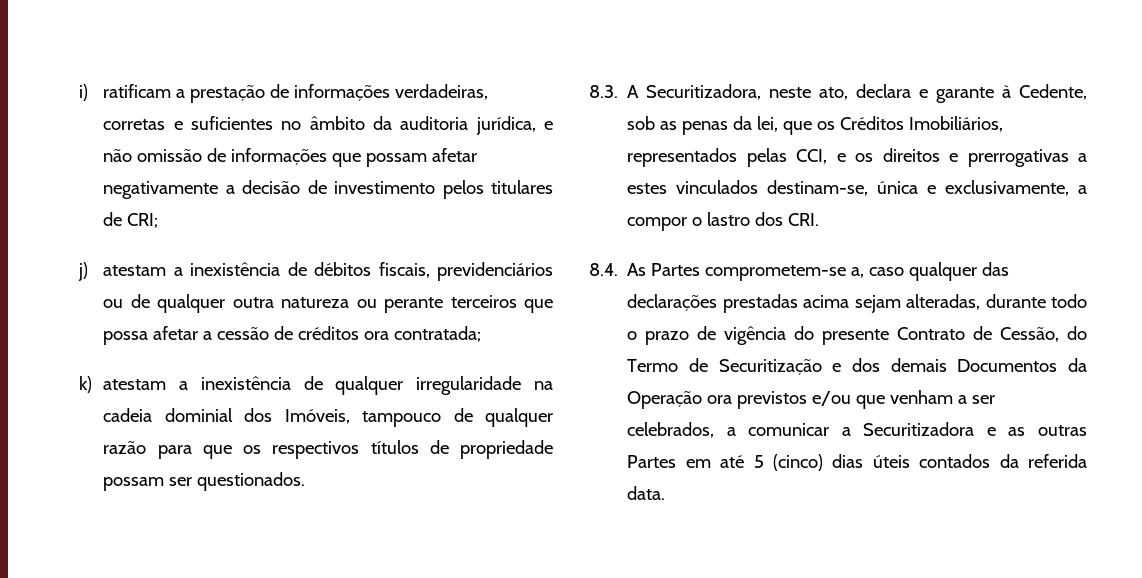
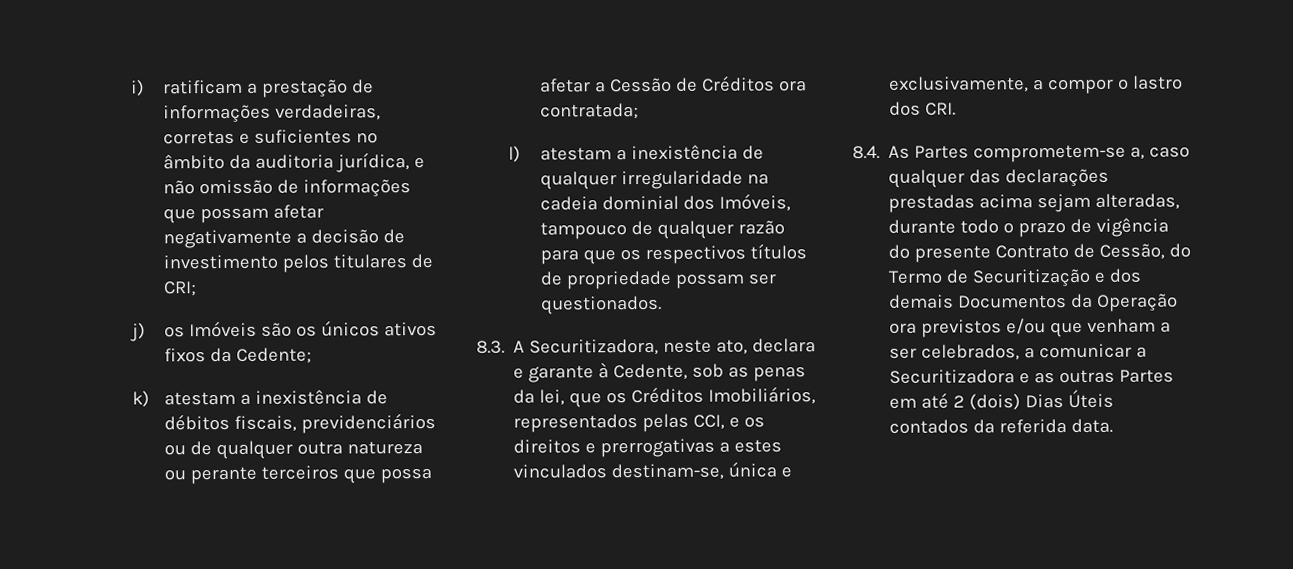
(89, 271) none -> [164,320,438,338] [164,347,313,364] [131,390,150,408] os Imóveis são os únicos ativos fixos da Cedente; // k)
[217,326,360,340] cessão de créditos -> [610,75,776,93] Cessão de Créditos
[79,376,93,393] k) -> [507,145,521,163] l)
[753,454,910,471] 5 (cinco) dias úteis -> [953,389,1115,411] 2 (dois) Dias Úteis

